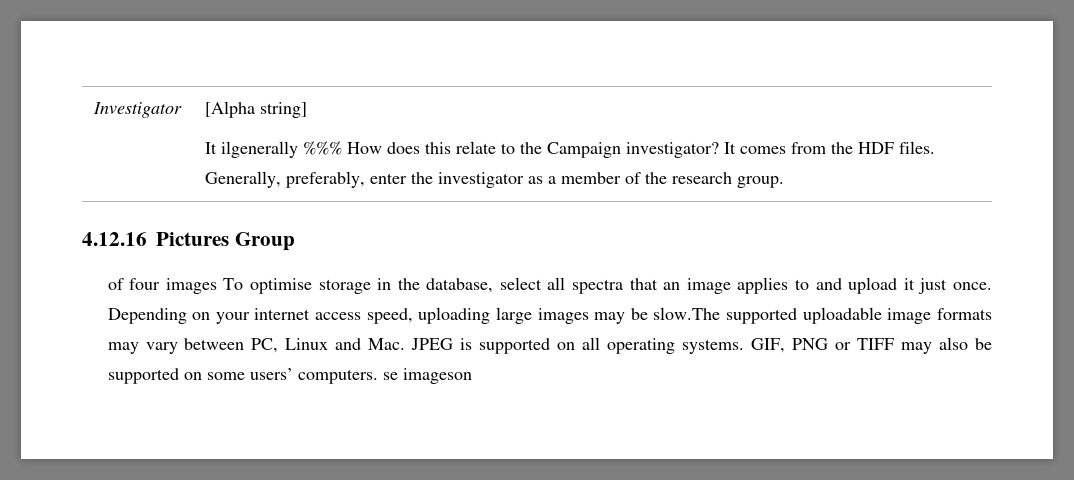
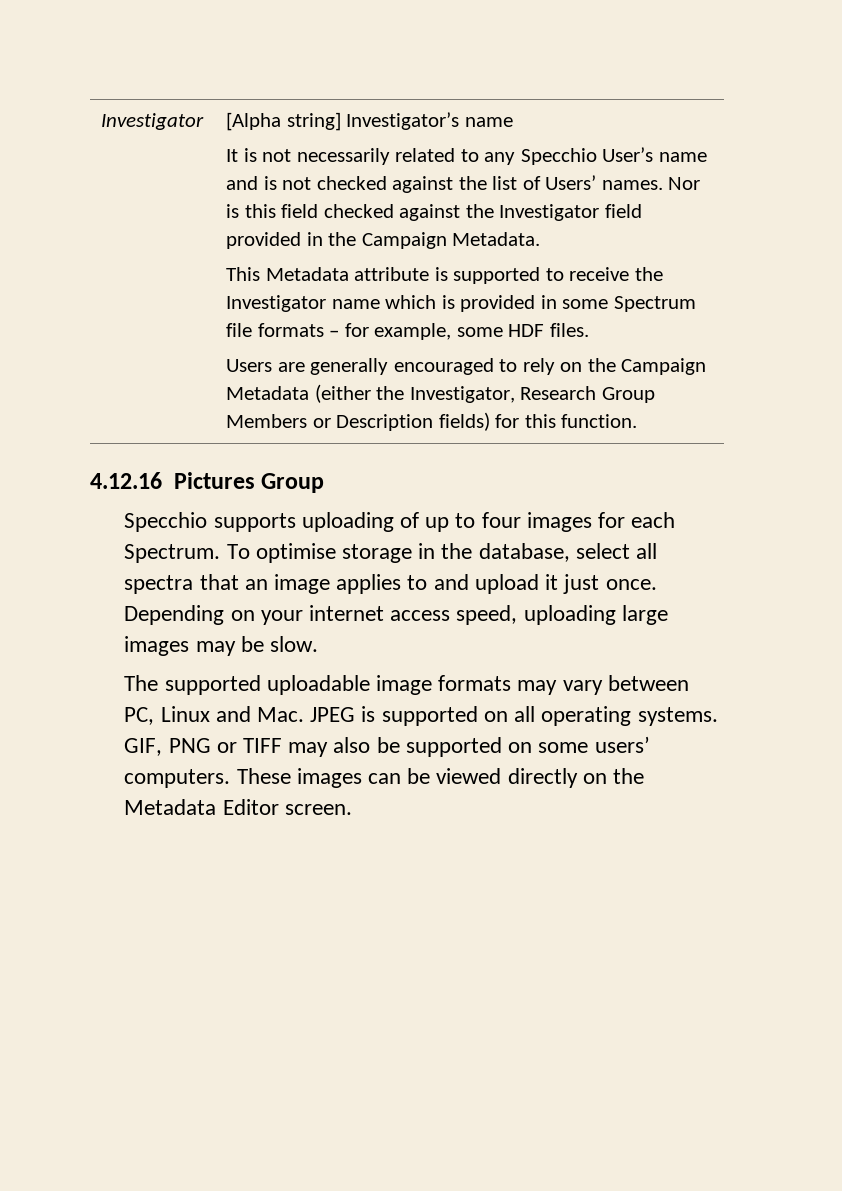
[204,141,935,158] [204,171,784,188] [82,232,295,251] [107,278,217,294] // It ilgenerally %%% How does this relate to the Campaign investigator? It comes from the HDF files. Generally, preferably, enter the investigator as a member of the research group. // 4.12.16 Pictures Group // of four images -> [346,112,513,130] [226,147,707,165] [226,175,701,193] [226,204,642,221] [226,232,541,249] [226,267,663,284] [226,295,696,312] [226,323,589,340] [226,358,707,375] [226,384,655,403] [226,412,638,431] [90,472,324,493] [124,512,676,532] [124,544,221,563] Investigator’s name // It is not necessarily related to any Specchio User’s name and is not checked against the list of Users’ names. Nor is this field checked against the Investigator field provided in the Campaign Metadata. // This Metadata attribute is supported to receive the Investigator name which is provided in some Spectrum file formats – for example, some HDF files. // Users are generally encouraged to rely on the Campaign Metadata (either the Investigator, Research Group Members or Description fields) for this function. // 4.12.16 Pictures Group // Specchio supports uploading of up to four images for each Spectrum.
[653,307,721,320] slow.The -> [270,636,319,652] [124,675,159,691] slow. // The
[382,368,472,384] se imageson -> [236,768,645,788] [124,799,352,815] These images can be viewed directly on the Metadata Editor screen.

